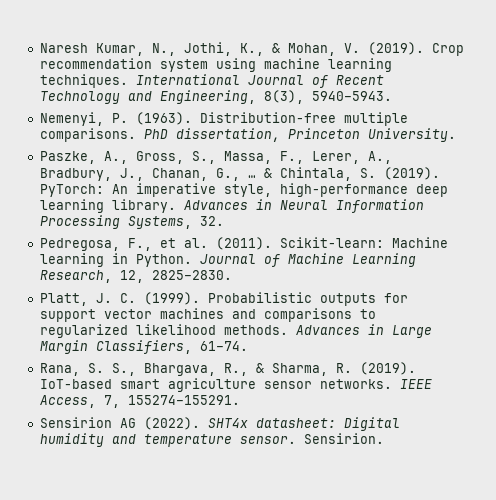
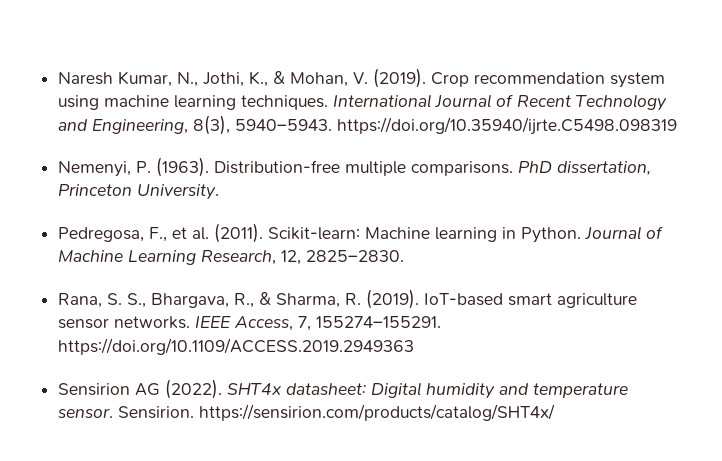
(392, 96) none -> [337,117,678,135] https://doi.org/10.35940/ijrte.C5498.098319
[39,151,392,164] [39,167,440,181] [39,183,448,197] [39,199,424,213] [39,215,224,229] // Paszke, A., Gross, S., Massa, F., Lerer, A., Bradbury, J., Chanan, G., … & Chintala, S. (2019). PyTorch: An imperative style, high-performance deep learning library. Advances in Neural Information Processing Systems, 32. -> (220, 192) none
[39,292,408,306] [39,308,376,322] [39,324,432,338] [39,340,248,354] // Platt, J. C. (1999). Probabilistic outputs for support vector machines and comparisons to regularized likelihood methods. Advances in Large Margin Classifiers, 61–74. -> (405, 256) none
(240, 400) none -> [58,338,415,355] https://doi.org/10.1109/ACCESS.2019.2949363
(384, 438) none -> [199,404,556,421] https://sensirion.com/products/catalog/SHT4x/

